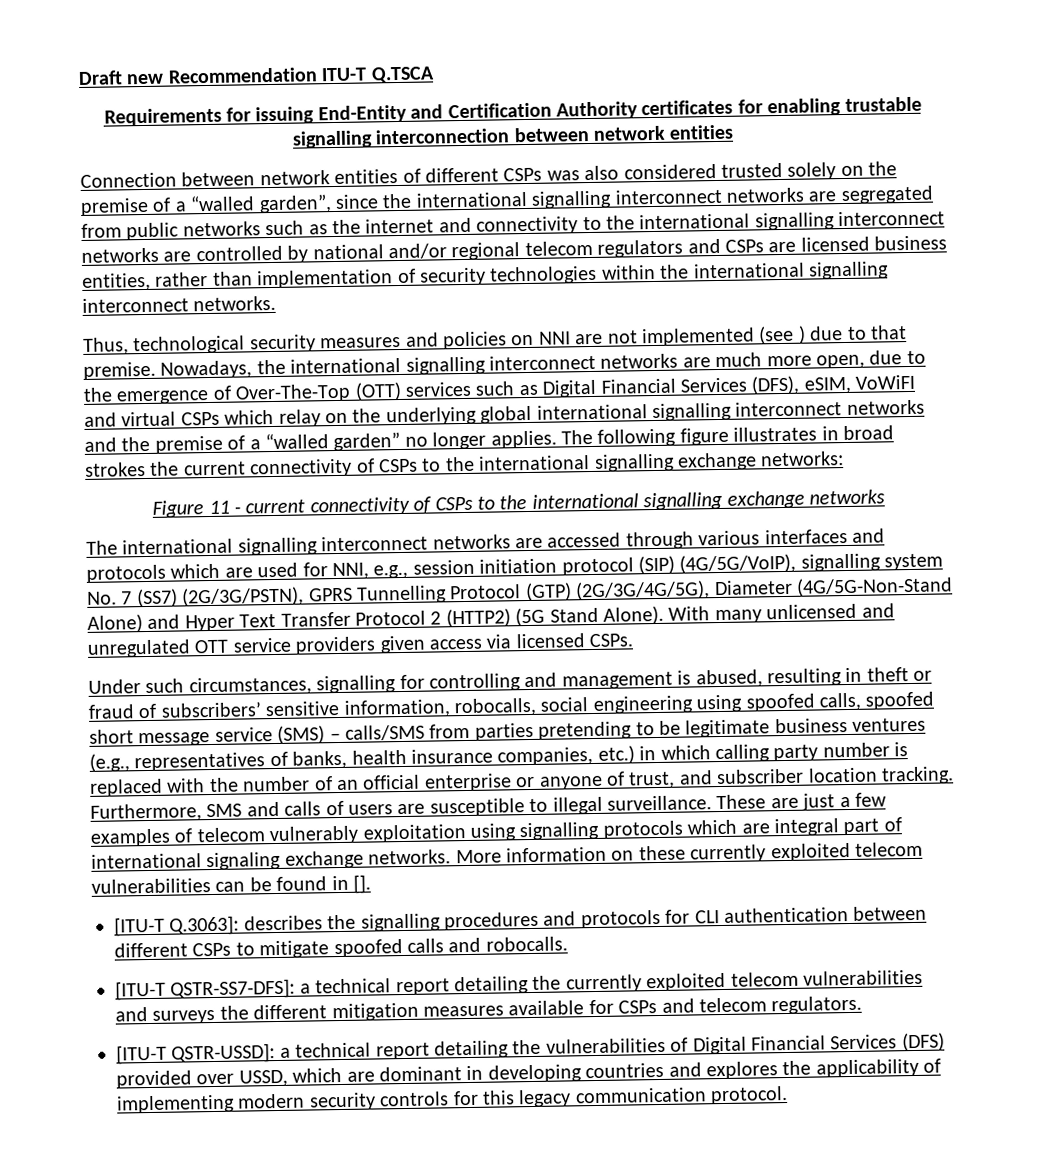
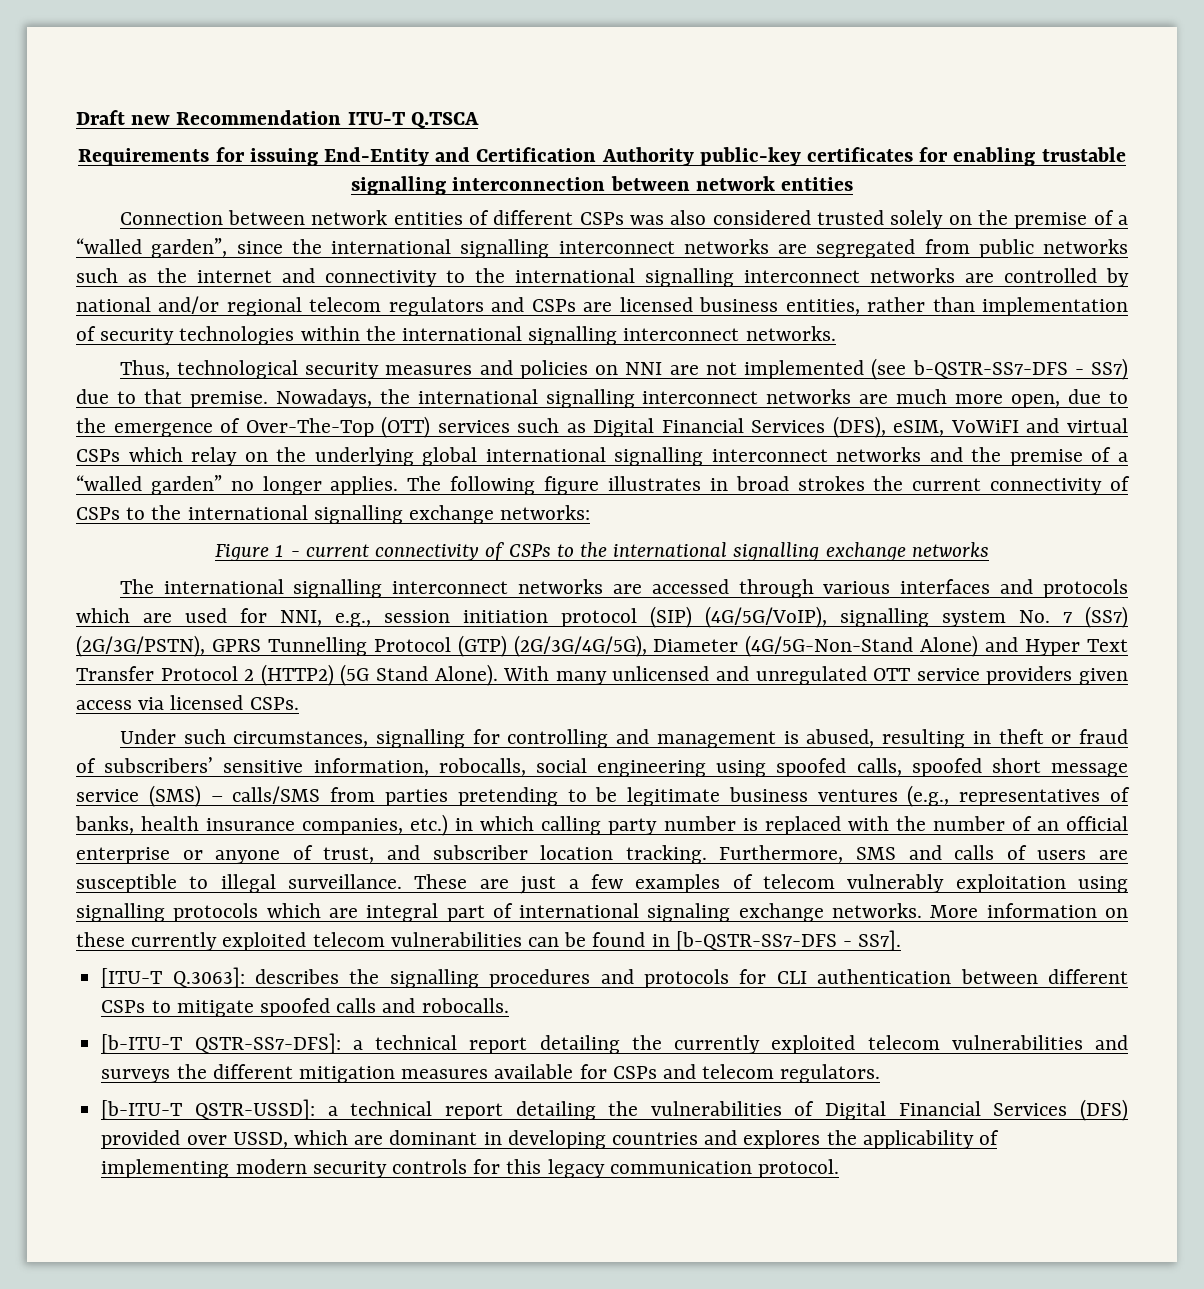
(638, 110) none -> [699,147,801,166] public-key
[797,325,806,344] ) -> [912,358,1128,380] b-QSTR-SS7-DFS - SS7)
[208,500,230,515] 11 -> [275,545,285,557] 1
[353,874,371,894] []. -> [675,930,902,951] [b-QSTR-SS7-DFS - SS7].
[115,980,166,1001] [ITU-T -> [101,1034,183,1054] [b-ITU-T
[116,1044,167,1065] [ITU-T -> [101,1100,183,1120] [b-ITU-T

